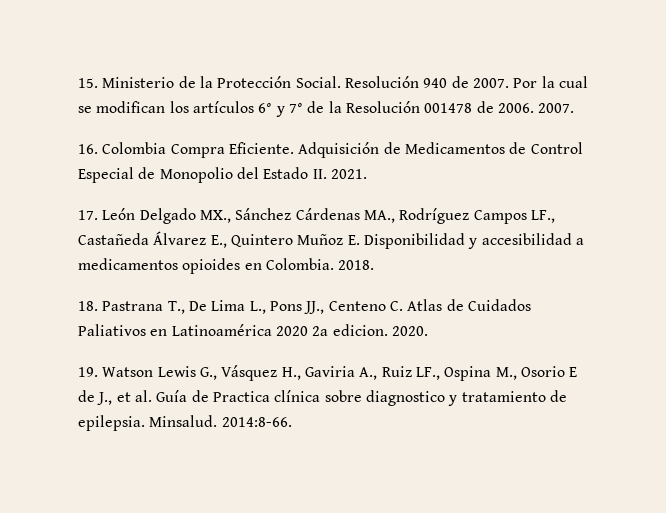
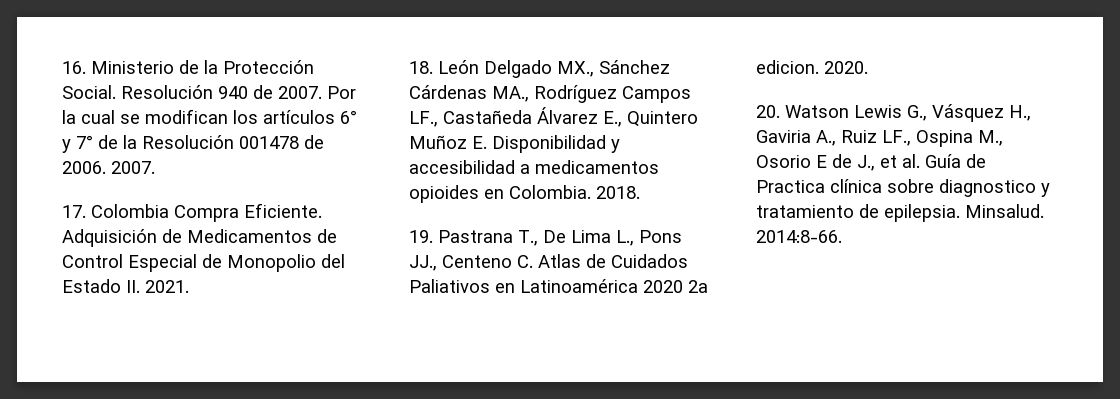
[78,78,98,88] 15. -> [62,61,86,74] 16.
[78,144,98,154] 16. -> [62,205,86,218] 17.
[78,210,98,220] 17. -> [409,61,433,74] 18.
[78,301,98,311] 18. -> [409,230,433,243] 19.
[78,367,98,377] 19. -> [756,105,780,118] 20.

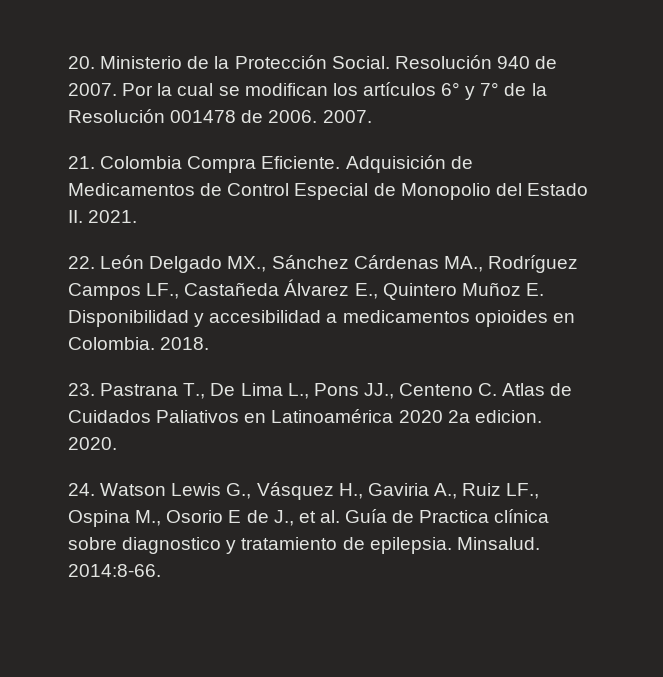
[62,61,86,74] 16. -> [68,56,95,69] 20.
[62,205,86,218] 17. -> [68,156,95,169] 21.
[409,61,433,74] 18. -> [68,256,95,269] 22.
[409,230,433,243] 19. -> [68,383,95,396] 23.
[756,105,780,118] 20. -> [68,483,95,496] 24.

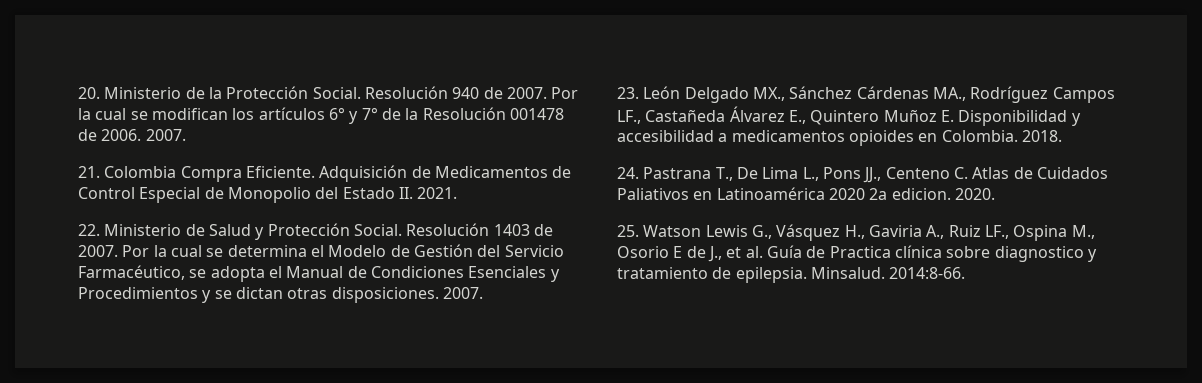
(95, 262) none -> [104,223,553,240] [78,244,564,257] [78,265,560,282] [78,287,483,303] [617,87,639,99] Ministerio de Salud y Protección Social. Resolución 1403 de 2007. Por la cual se determina el Modelo de Gestión del Servicio Farmacéutico, se adopta el Manual de Condiciones Esenciales y Procedimientos y se dictan otras disposiciones. 2007. // 23.
[68,383,95,396] 23. -> [617,167,639,179] 24.
[68,483,95,496] 24. -> [617,225,639,237] 25.

